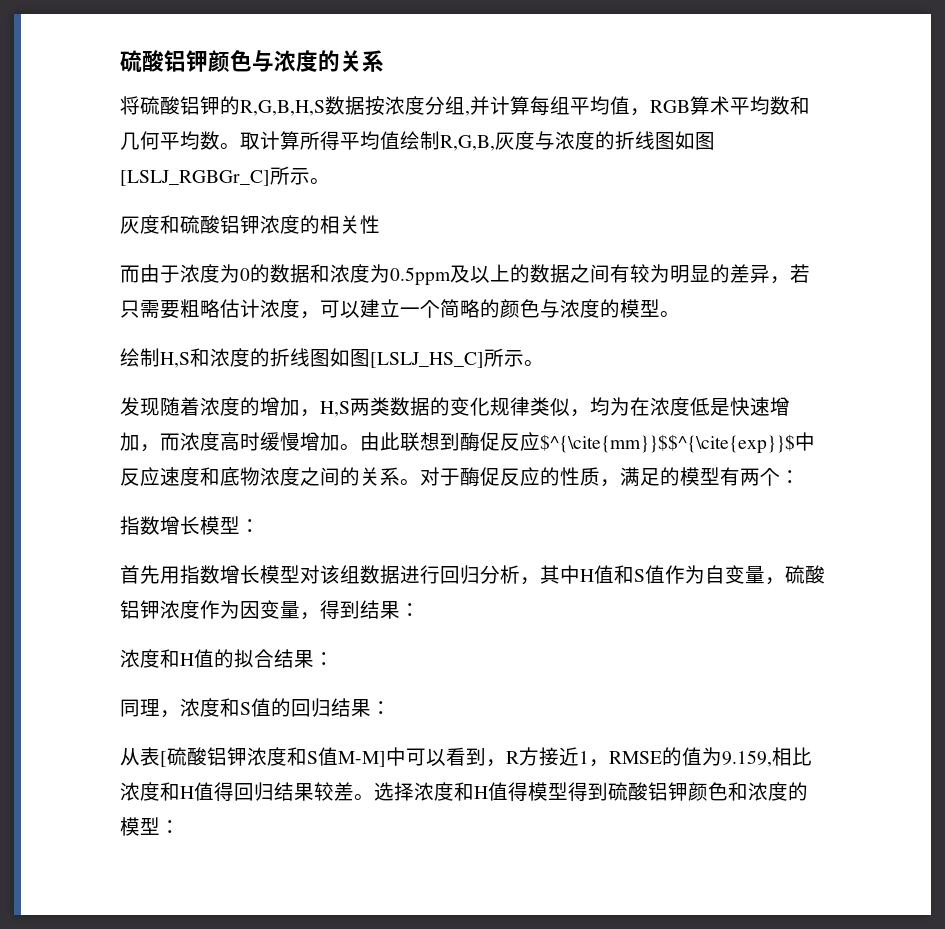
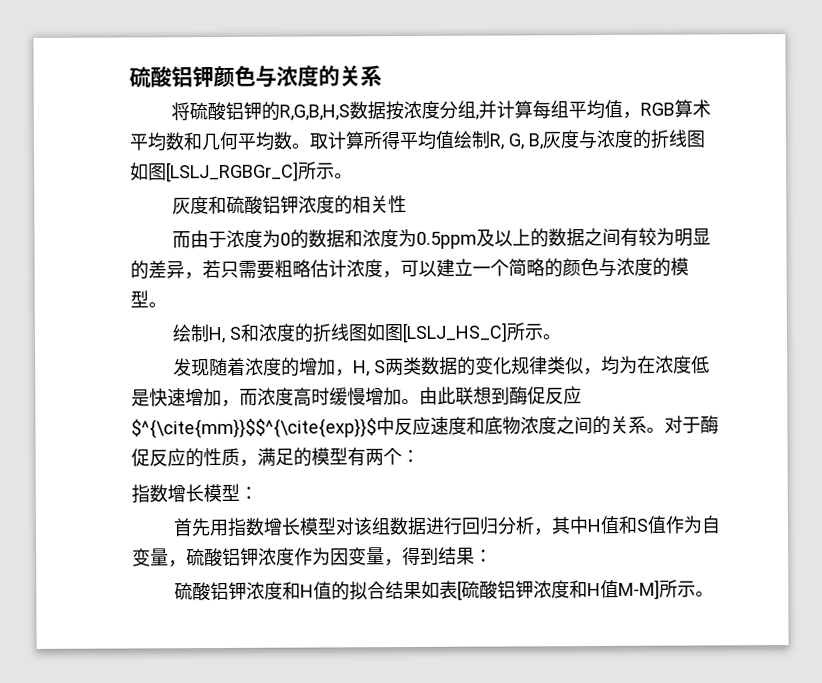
[440,135,495,151] R,G,B, -> [489,133,543,150] R, G, B,
[160,352,190,368] H,S -> [207,326,241,344] H, S
[320,401,350,417] H,S -> [352,360,386,377] H, S
(420, 610) none -> [173,581,247,601] 硫酸铝钾
[314,652,334,666] [120,698,391,718] [120,748,140,766] ： // 同理，浓度和S值的回归结果： // 从 -> [420,580,440,599] 如
[307,747,812,767] [120,782,808,801] [120,817,180,836] S值M-M]中可以看到，R方接近1，RMSE的值为9.159,相比浓度和H值得回归结果较差。选择浓度和H值得模型得到硫酸铝钾颜色和浓度的模型： -> [586,579,714,600] H值M-M]所示。

